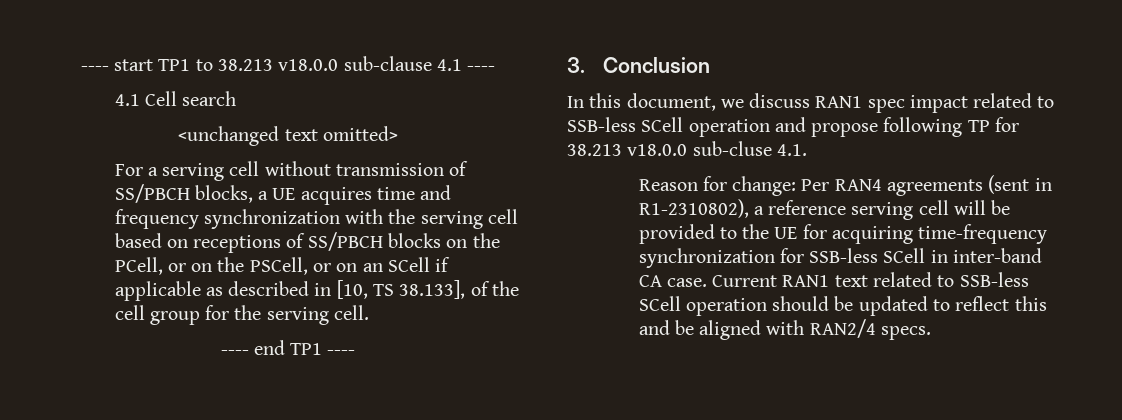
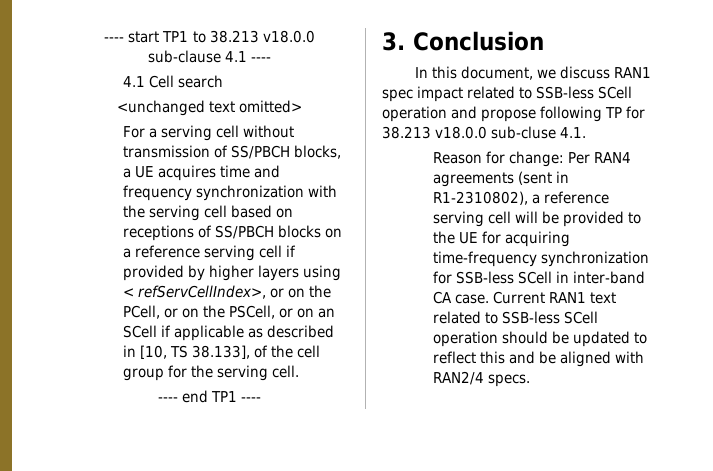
(468, 243) none -> [122,245,297,261] [122,265,342,281] [122,285,306,299] a reference serving cell if provided by higher layers using < refServCellIndex>, or on

